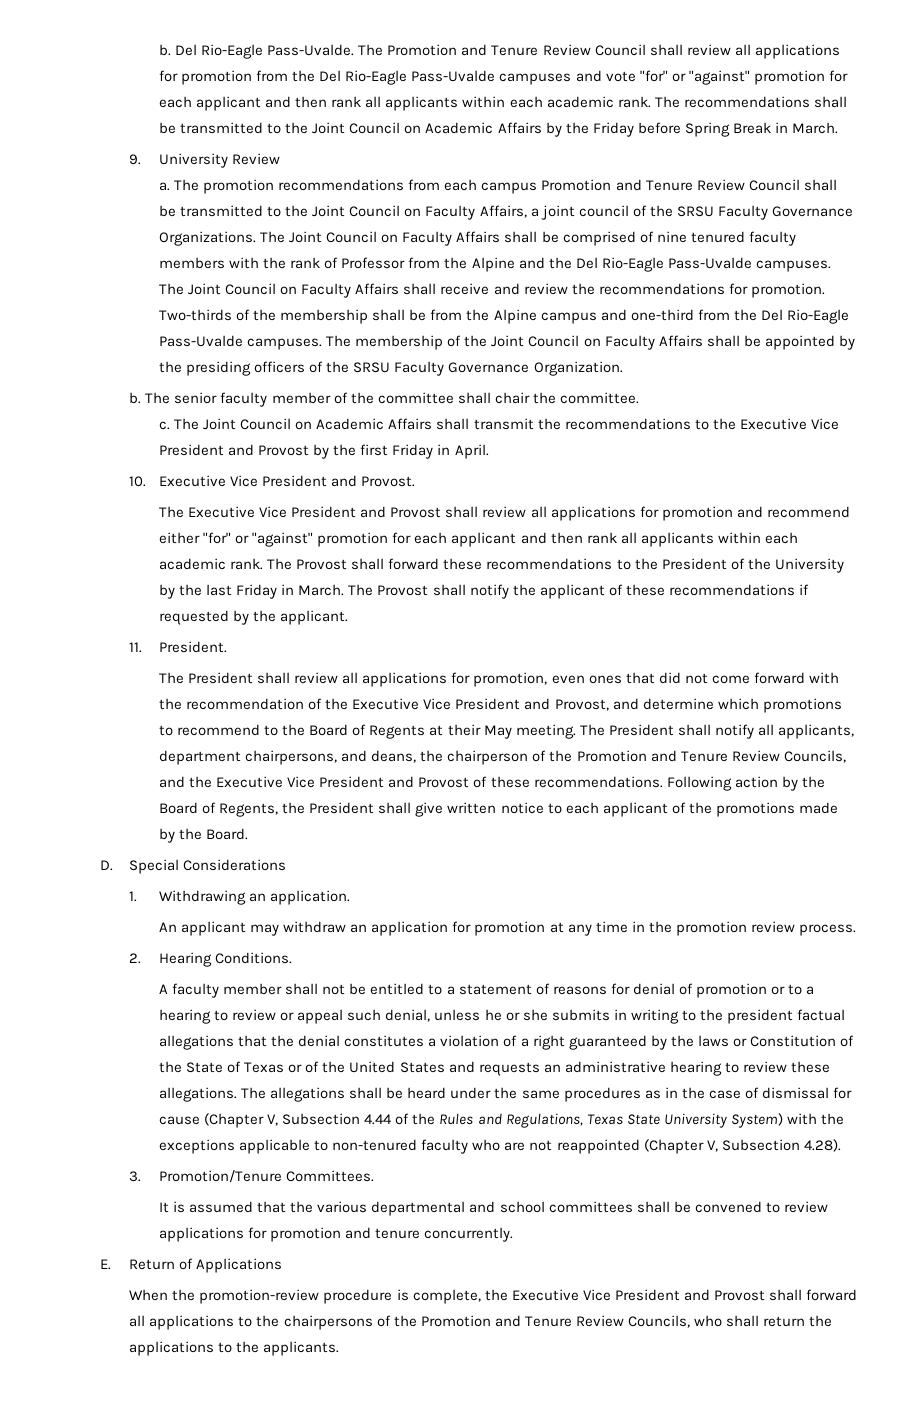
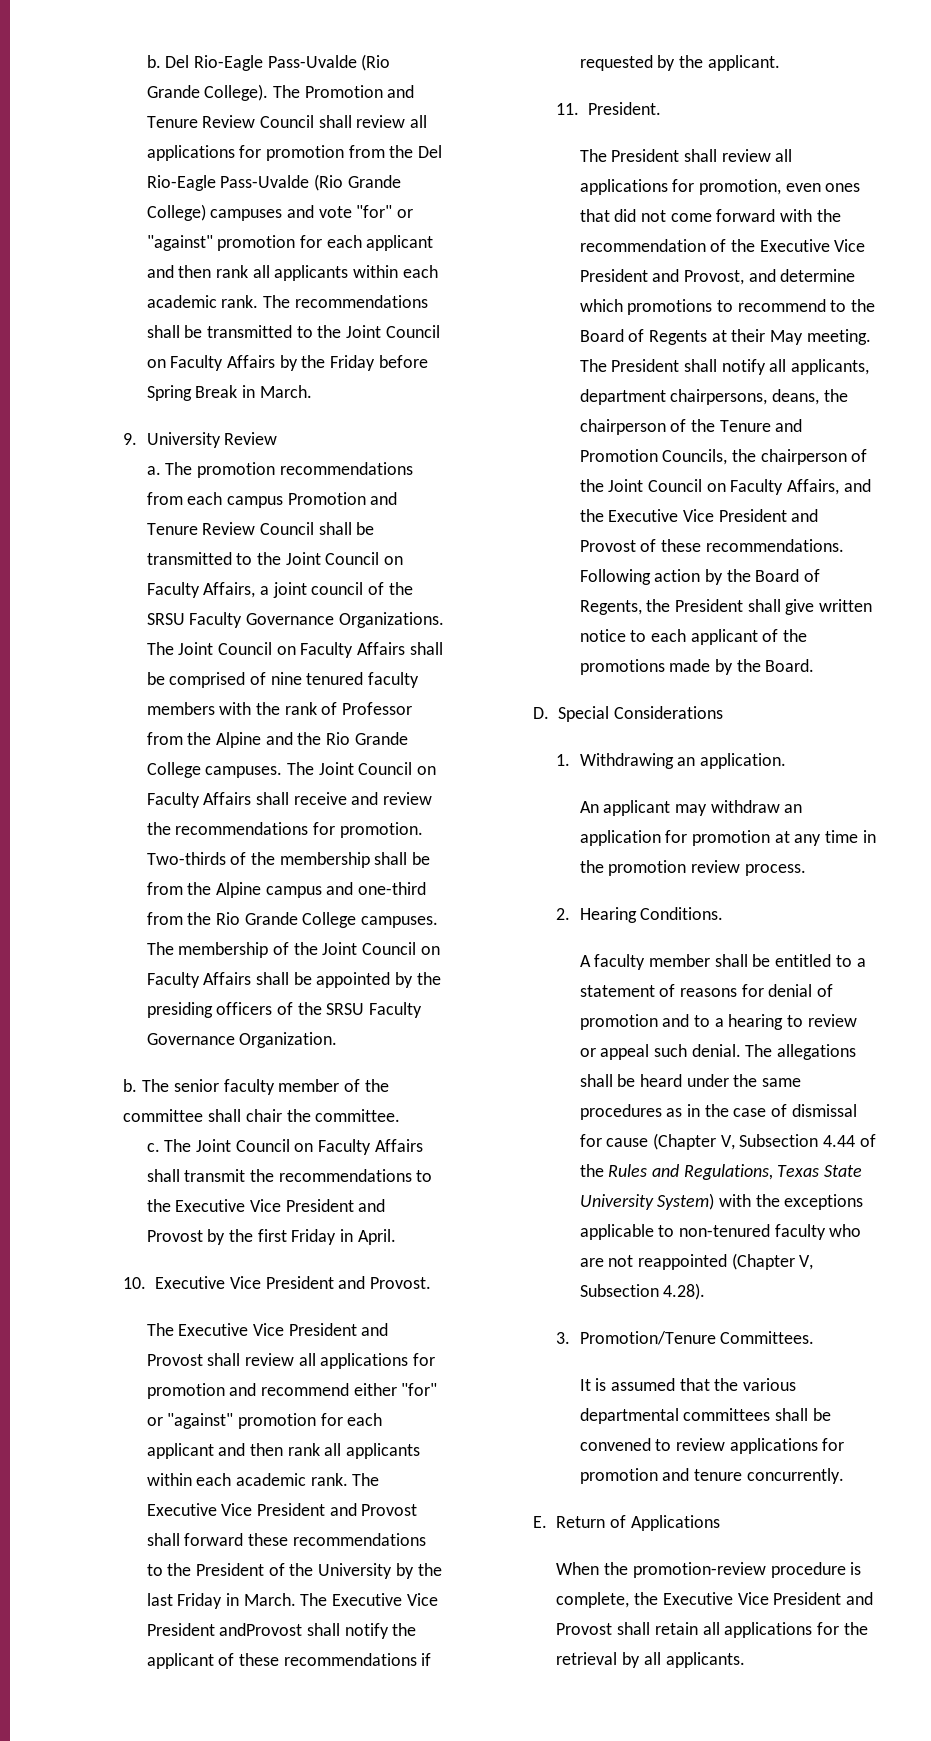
[267,44,355,56] Pass-Uvalde. -> [267,54,391,71] [146,84,269,101] Pass-Uvalde (Rio Grande College).
(496, 76) none -> [313,174,401,191] [146,204,206,221] (Rio Grande College)
[425,122,494,134] Academic -> [170,355,224,371] Faculty
[575,257,752,272] Del Rio-Eagle Pass-Uvalde -> [326,732,408,745] [146,762,201,778] Rio Grande College
[760,309,849,324] [159,335,244,347] Del Rio-Eagle Pass-Uvalde -> [215,912,357,928] Rio Grande College
[316,418,385,430] Academic -> [318,1139,372,1155] Faculty
(293, 564) none -> [146,1503,357,1516] Executive Vice President and
[377,585,429,596] Provost -> [332,1593,438,1606] [146,1623,303,1636] Executive Vice President andProvost
[341,750,368,762] and -> (768, 397) none
[576,750,846,763] Promotion and Tenure Review Councils, -> [719,419,803,432] [579,449,868,465] [579,479,840,495] Tenure and Promotion Councils, the chairperson of the Joint Council on Faculty Affairs,
[322,984,346,995] not -> (748, 960) none
[770,986,785,995] or -> [662,1014,690,1027] and
[385,1009,845,1024] [159,1035,854,1050] [159,1061,830,1076] [159,1087,238,1102] denial, unless he or she submits in writing to the president factual allegations that the denial constitutes a violation of a right guaranteed by the laws or Constitution of the State of Texas or of the United States and requests an administrative hearing to review these allegations. -> [691,1044,741,1057] denial.
[469,1201,545,1213] and school -> (679, 1416) none
[805,1289,857,1301] [129,1315,833,1330] [129,1341,260,1356] forward all applications to the chairpersons of the Promotion and Tenure Review Councils, who shall return the applications to the -> [654,1622,868,1638] [556,1652,661,1668] retain all applications for the retrieval by all

